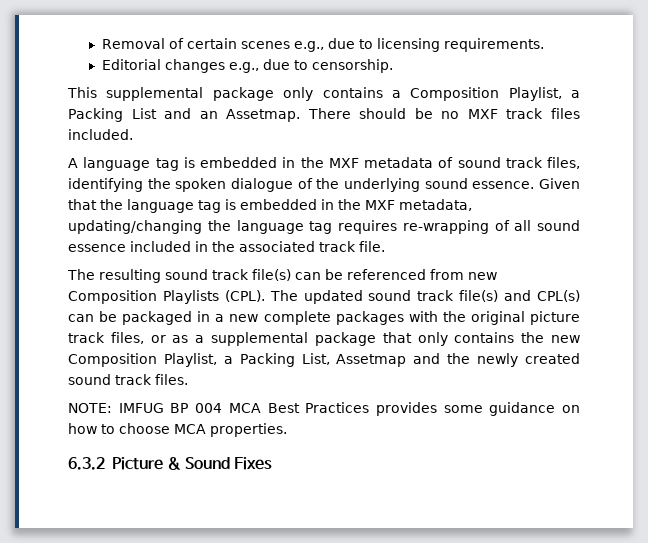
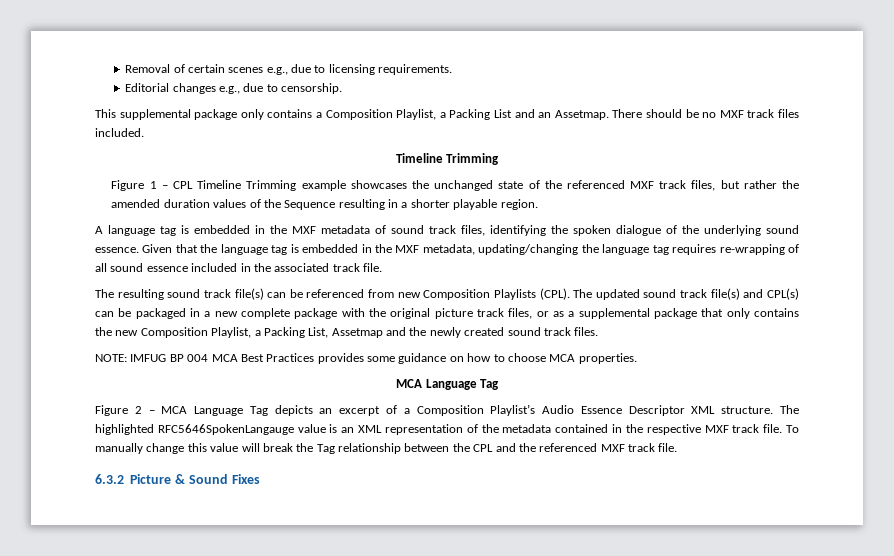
(133, 134) none -> [395,153,500,165] [111,180,800,191] [111,199,538,210] // Timeline Trimming // Figure 1 – CPL Timeline Trimming example showcases the unchanged state of the referenced MXF track files, but rather the amended duration values of the Sequence resulting in a shorter playable region.
[335,311,404,325] packages -> [294,308,338,319] package
(287, 430) none -> [396,379,499,390] [95,404,800,416] [95,424,800,435] [95,443,678,454] // MCA Language Tag // Figure 2 – MCA Language Tag depicts an excerpt of a Composition Playlist’s Audio Essence Descriptor XML structure. The highlighted RFC5646SpokenLangauge value is an XML representation of the metadata contained in the respective MXF track file. To manually change this value will break the Tag relationship between the CPL and the referenced MXF track file.

